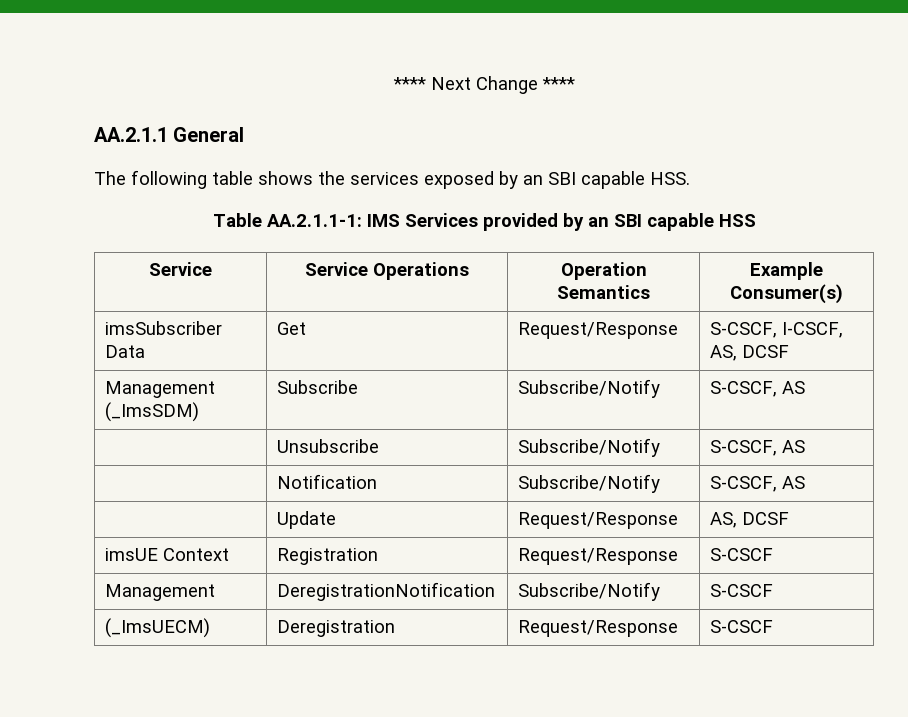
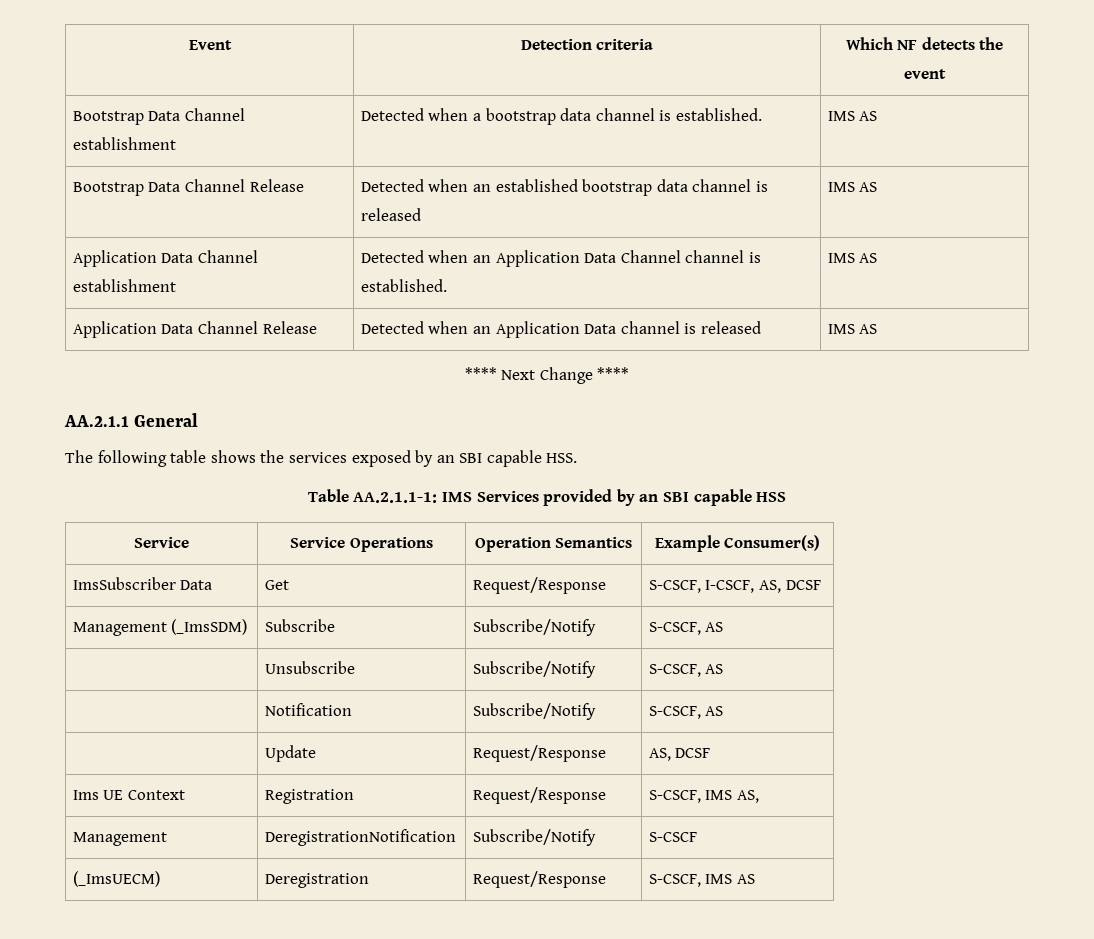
(392, 83) none -> [188,40,232,50] [520,39,654,50] [845,37,1004,50] [904,69,946,79] [72,108,246,125] [72,137,176,150] [360,108,762,125] [827,111,878,121] [72,179,304,196] [360,179,768,196] [360,208,421,221] [827,182,878,192] [72,250,259,267] [72,279,176,292] [360,250,761,267] [360,279,447,292] [827,253,878,263] [72,321,317,338] [360,321,761,338] [827,324,878,334] Event | Detection criteria | Which NF detects the event // Bootstrap Data Channel establishment | Detected when a bootstrap data channel is established. | IMS AS // Bootstrap Data Channel Release | Detected when an established bootstrap data channel is released | IMS AS // Application Data Channel establishment | Detected when an Application Data Channel channel is established. | IMS AS // Application Data Channel Release | Detected when an Application Data channel is released | IMS AS //
[105,321,223,335] imsSubscriber -> [72,577,176,590] ImsSubscriber
[105,548,159,561] imsUE -> [72,790,124,800] Ims UE
[710,548,774,561] S-CSCF -> [648,790,760,803] S-CSCF, IMS AS,
[710,620,774,633] S-CSCF -> [648,874,756,887] S-CSCF, IMS AS

